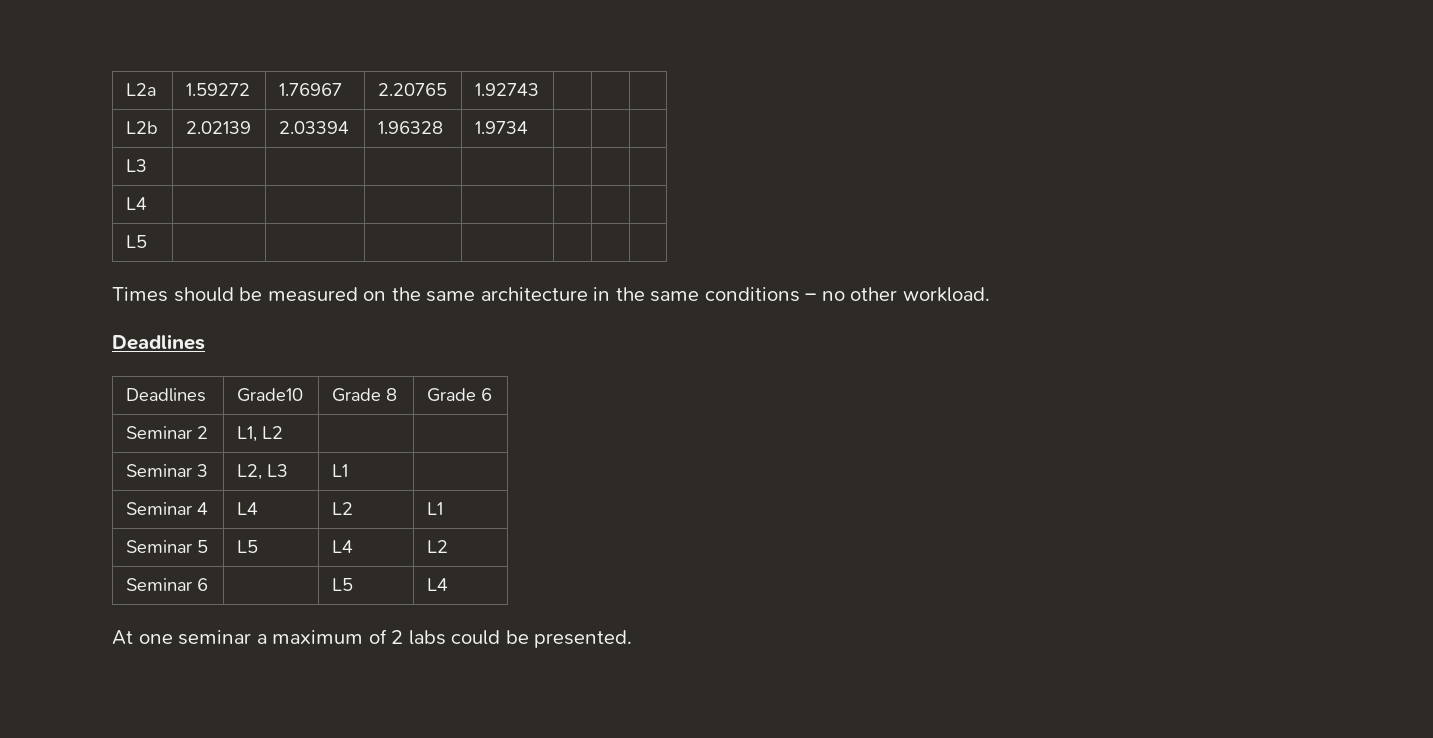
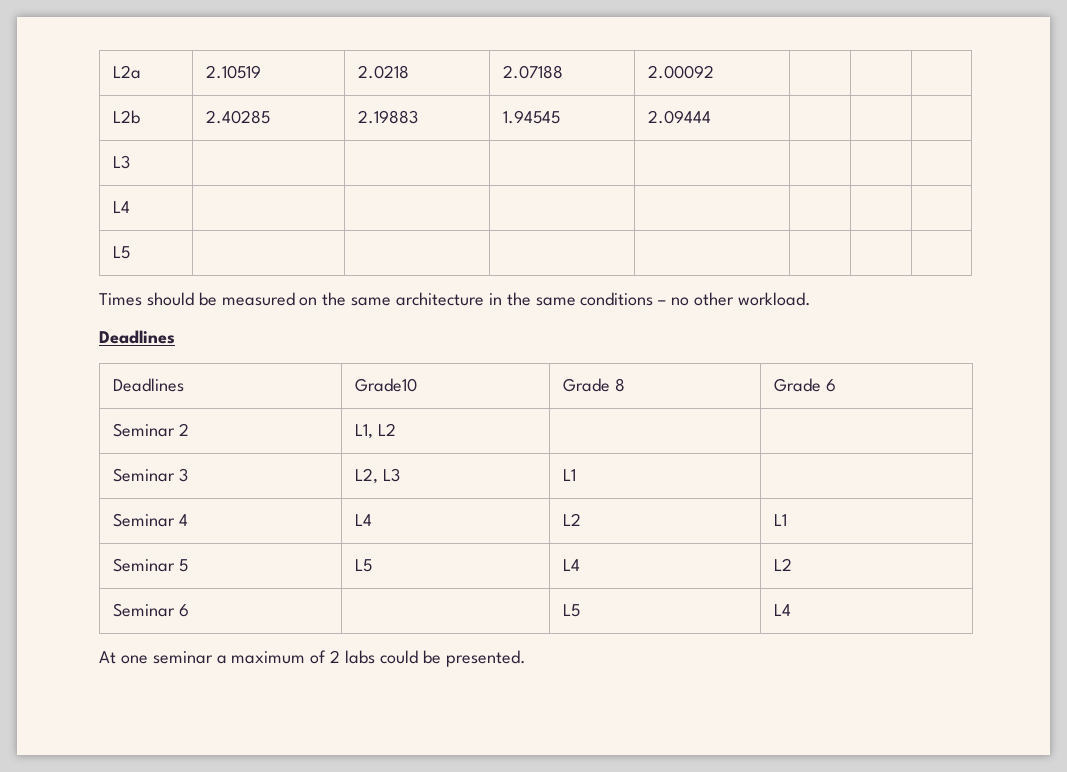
[185,83,250,96] [278,83,342,96] [377,83,447,96] [474,83,539,96] [125,121,158,134] [185,121,251,134] [278,121,349,134] [377,121,443,134] [474,121,528,134] 1.59272 | 1.76967 | 2.20765 | 1.92743 | | | // L2b | 2.02139 | 2.03394 | 1.96328 | 1.9734 -> [206,65,262,79] [358,65,410,79] [503,65,564,79] [648,65,715,79] [113,110,141,124] [206,110,271,124] [358,110,419,124] [503,110,561,124] [648,110,712,124] 2.10519 | 2.0218 | 2.07188 | 2.00092 | | | // L2b | 2.40285 | 2.19883 | 1.94545 | 2.09444

